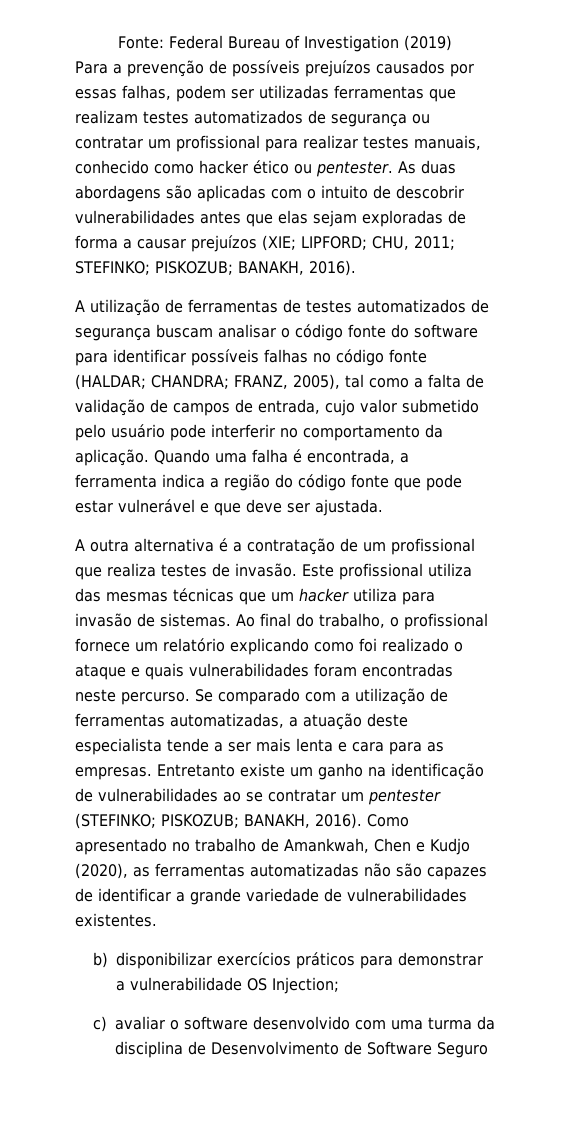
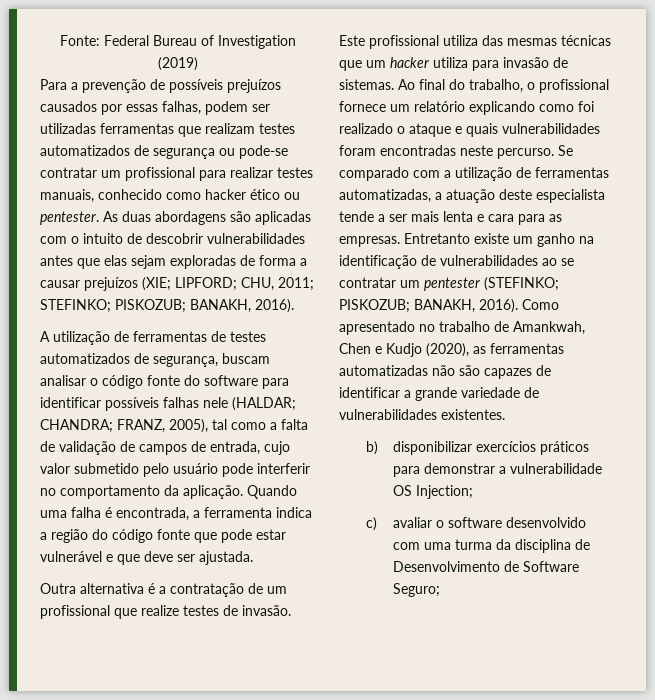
(430, 119) none -> [239,145,288,159] pode-se
[75,328,151,341] segurança -> [153,356,218,367] segurança,
[313,349,427,366] no código fonte -> [203,397,228,408] nele
[75,539,129,552] A outra -> [40,583,76,594] Outra
[107,563,156,577] realiza -> [141,605,179,616] realize
[436,1042,488,1058] Seguro -> [392,583,440,597] Seguro;

